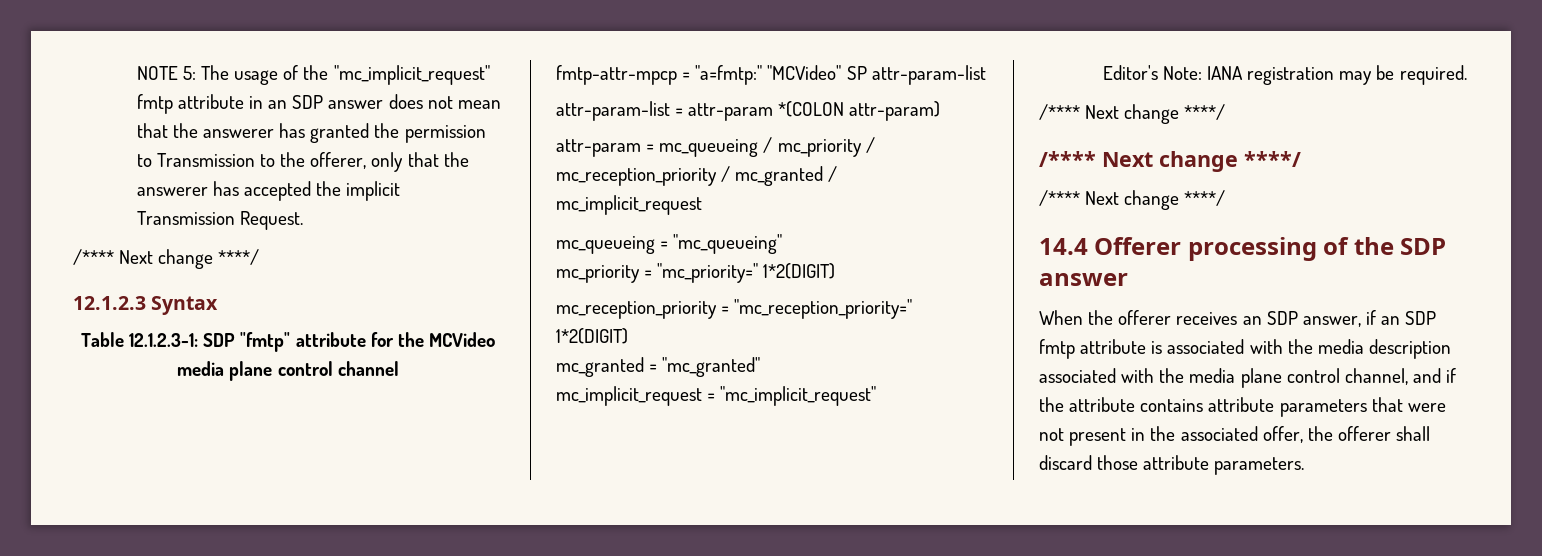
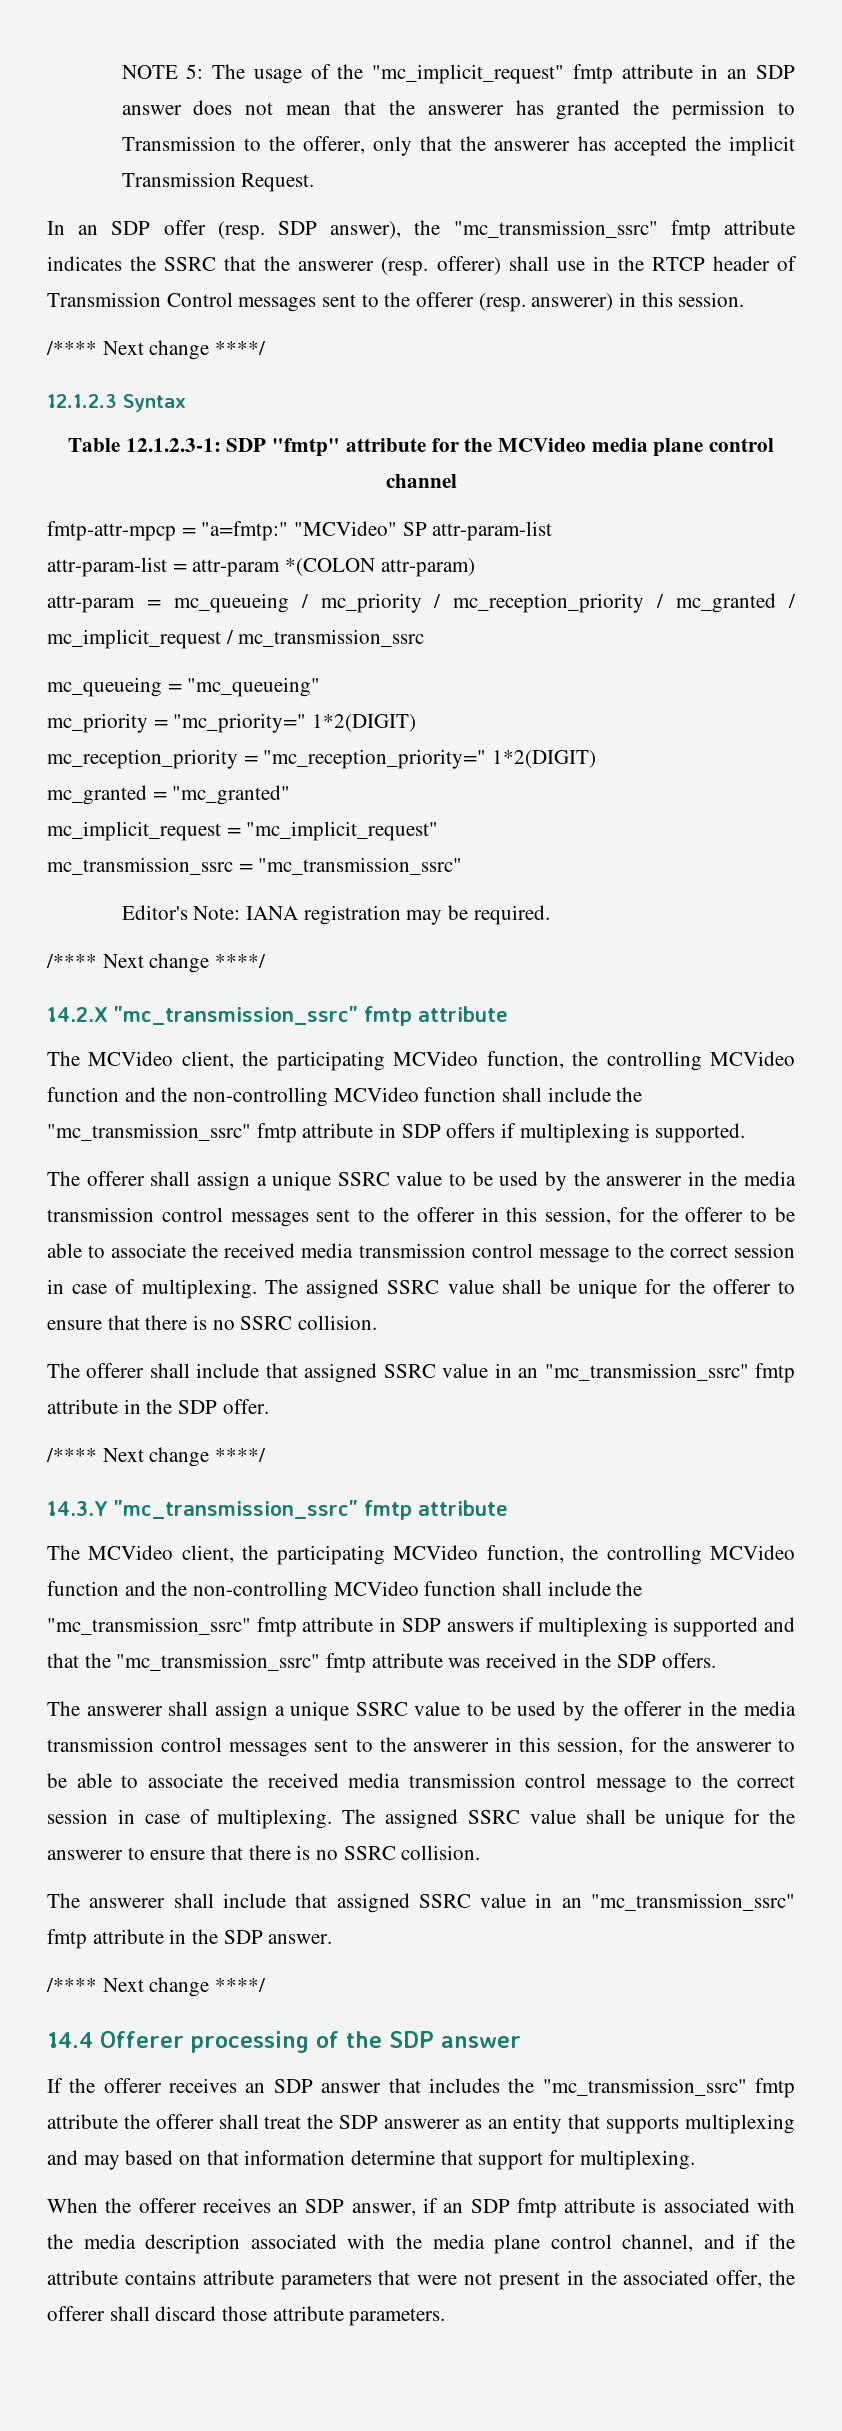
(303, 220) none -> [47,220,795,240] [47,256,797,276] [47,292,745,312] // In an SDP offer (resp. SDP answer), the "mc_transmission_ssrc" fmtp attribute indicates the SSRC that the answerer (resp. offerer) shall use in the RTCP header of Transmission Control messages sent to the offerer (resp. answerer) in this session.
(702, 205) none -> [225,629,425,647] / mc_transmission_ssrc
(877, 396) none -> [47,857,463,875] // mc_transmission_ssrc = "mc_transmission_ssrc"
[1039,151,1301,172] /**** Next change ****/ -> [47,1006,508,1026] [47,1051,796,1071] [47,1087,643,1107] [47,1123,746,1143] [47,1171,796,1191] [47,1207,796,1227] [47,1243,796,1263] [47,1279,795,1299] [47,1315,378,1330] [47,1363,795,1383] [47,1399,269,1414] [46,1447,267,1467] [47,1500,508,1520] [47,1545,796,1565] [47,1581,643,1601] [47,1617,795,1637] [47,1653,716,1673] [47,1701,796,1721] [47,1737,795,1757] [47,1773,795,1793] [47,1809,795,1829] [47,1845,481,1860] [47,1893,795,1913] [47,1929,333,1949] 14.2.X "mc_transmission_ssrc" fmtp attribute // The MCVideo client, the participating MCVideo function, the controlling MCVideo function and the non-controlling MCVideo function shall include the "mc_transmission_ssrc" fmtp attribute in SDP offers if multiplexing is supported. // The offerer shall assign a unique SSRC value to be used by the answerer in the media transmission control messages sent to the offerer in this session, for the offerer to be able to associate the received media transmission control message to the correct session in case of multiplexing. The assigned SSRC value shall be unique for the offerer to ensure that there is no SSRC collision. // The offerer shall include that assigned SSRC value in an "mc_transmission_ssrc" fmtp attribute in the SDP offer. // /**** Next change ****/ // 14.3.Y "mc_transmission_ssrc" fmtp attribute // The MCVideo client, the participating MCVideo function, the controlling MCVideo function and the non-controlling MCVideo function shall include the "mc_transmission_ssrc" fmtp attribute in SDP answers if multiplexing is supported and that the "mc_transmission_ssrc" fmtp attribute was received in the SDP offers. // The answerer shall assign a unique SSRC value to be used by the offerer in the media transmission control messages sent to the answerer in this session, for the answerer to be able to associate the received media transmission control message to the correct session in case of multiplexing. The assigned SSRC value shall be unique for the answerer to ensure that there is no SSRC collision. // The answerer shall include that assigned SSRC value in an "mc_transmission_ssrc" fmtp attribute in the SDP answer.
(1128, 279) none -> [47,2078,796,2098] [47,2114,795,2134] [47,2150,695,2170] // If the offerer receives an SDP answer that includes the "mc_transmission_ssrc" fmtp attribute the offerer shall treat the SDP answerer as an entity that supports multiplexing and may based on that information determine that support for multiplexing.

